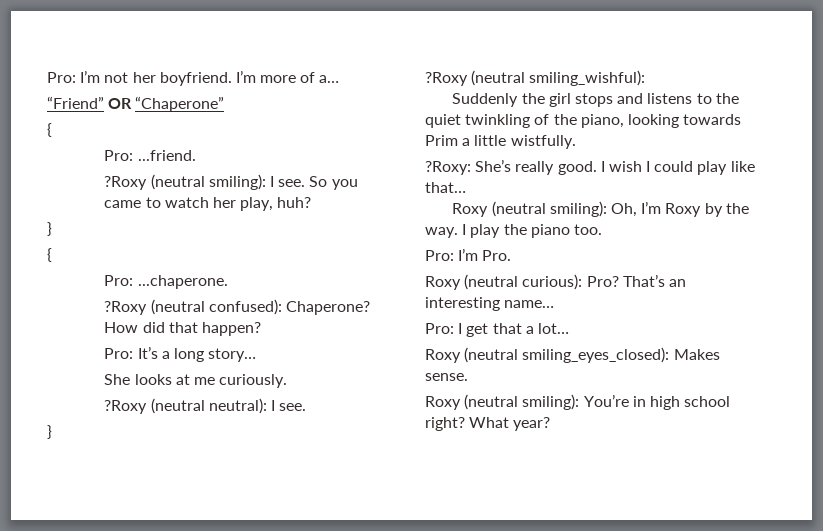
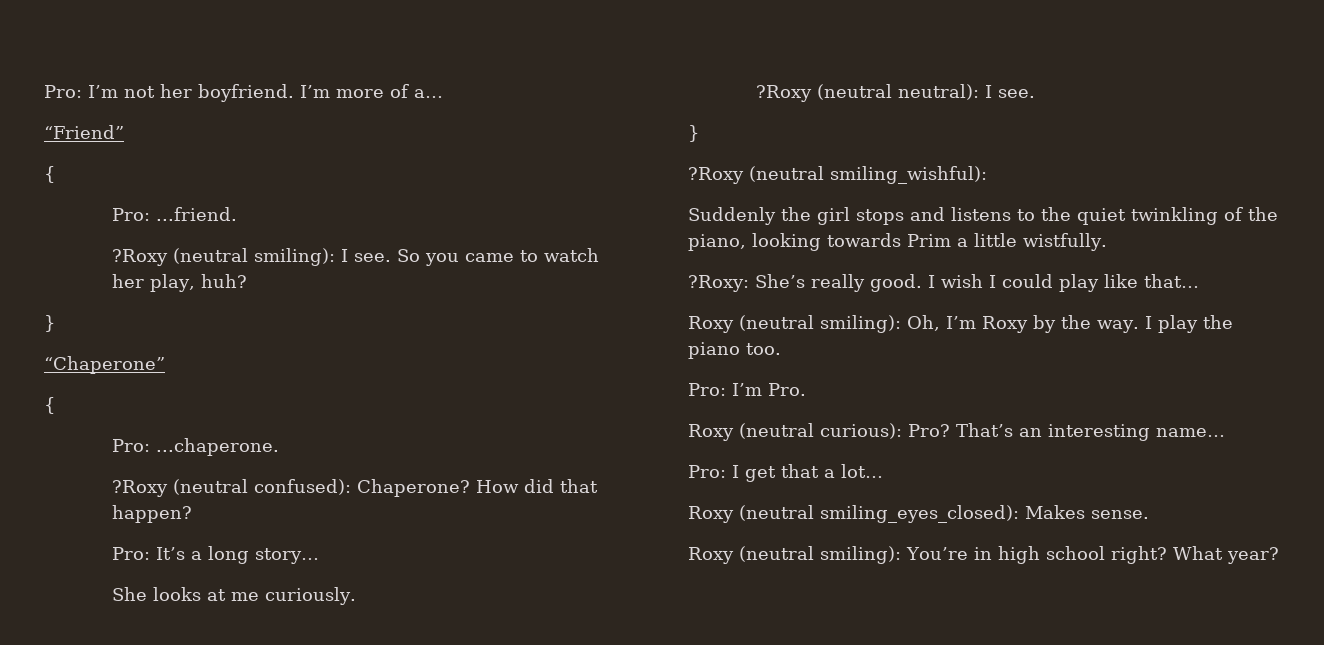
[108,96,225,112] OR “Chaperone” -> (124, 132) none
(52, 229) none -> [44,356,165,374] // “Chaperone”

